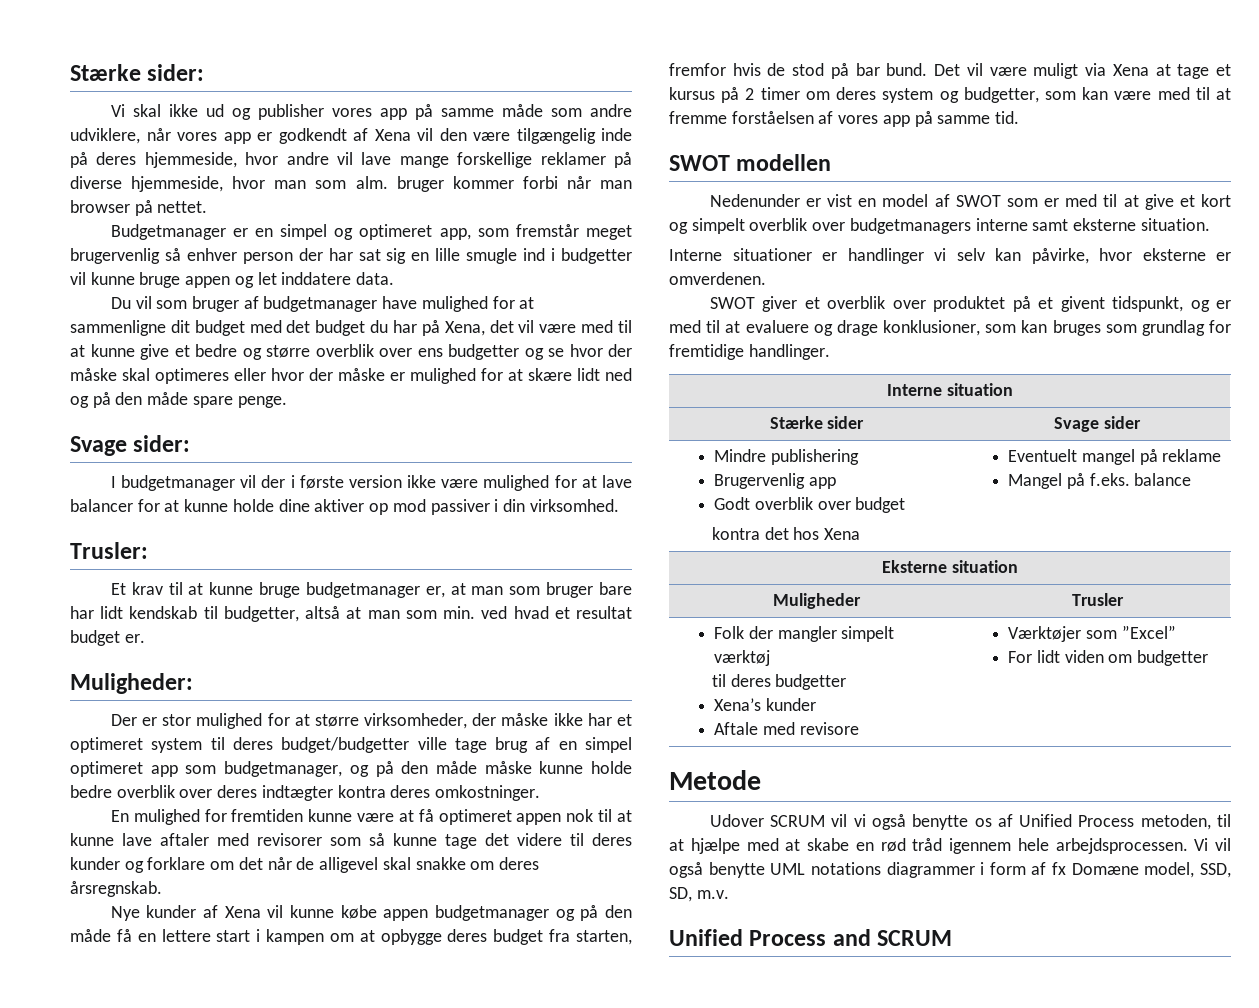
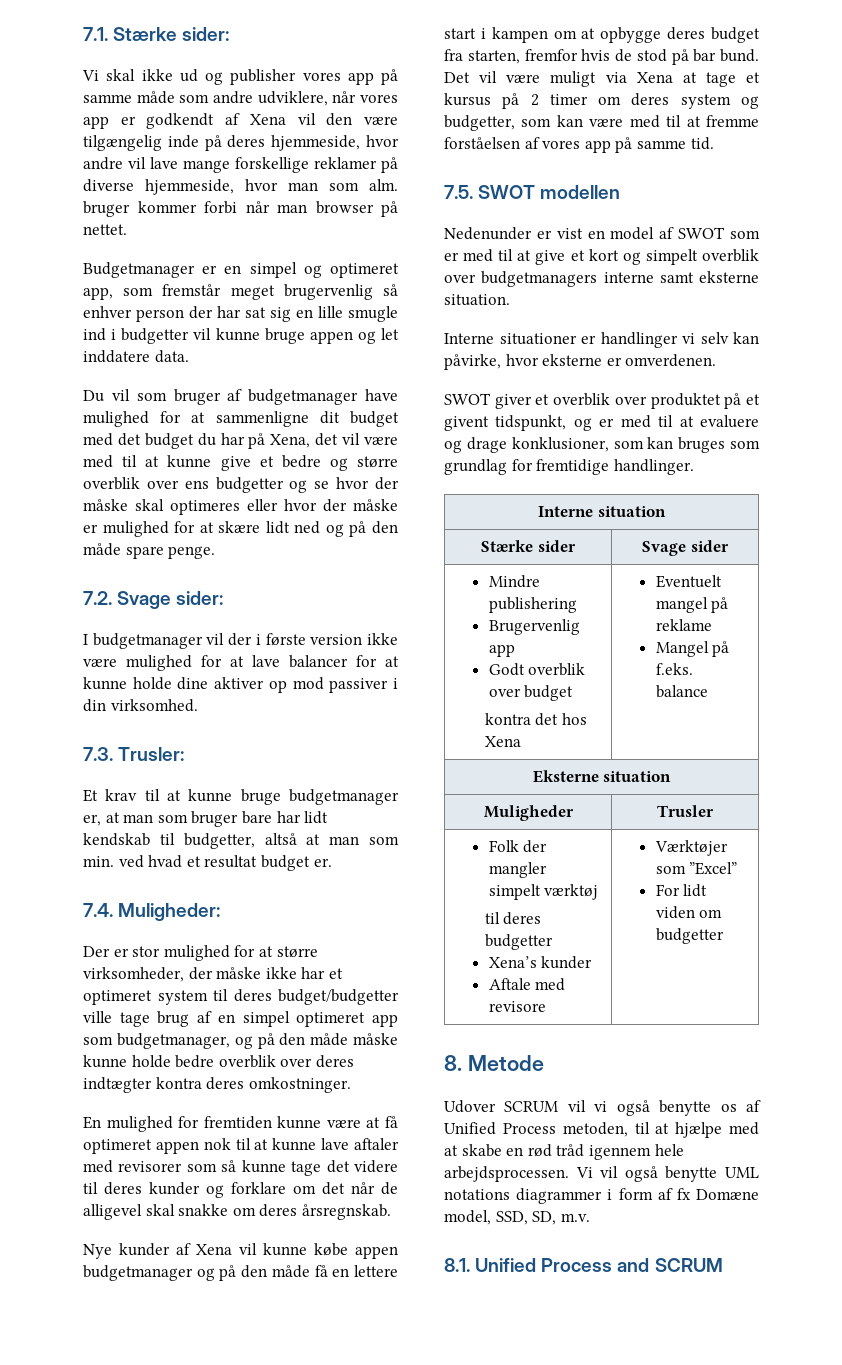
(70, 72) none -> [83,27,108,41] 7.1.
(287, 402) none -> [83,591,112,605] 7.2.
(619, 505) none -> [83,747,113,761] 7.3.
(145, 638) none -> [83,903,113,917] 7.4.
(1020, 117) none -> [444,185,473,199] 7.5.
(1209, 658) none -> [444,1055,462,1071] 8.
(729, 894) none -> [444,1258,470,1272] 8.1.

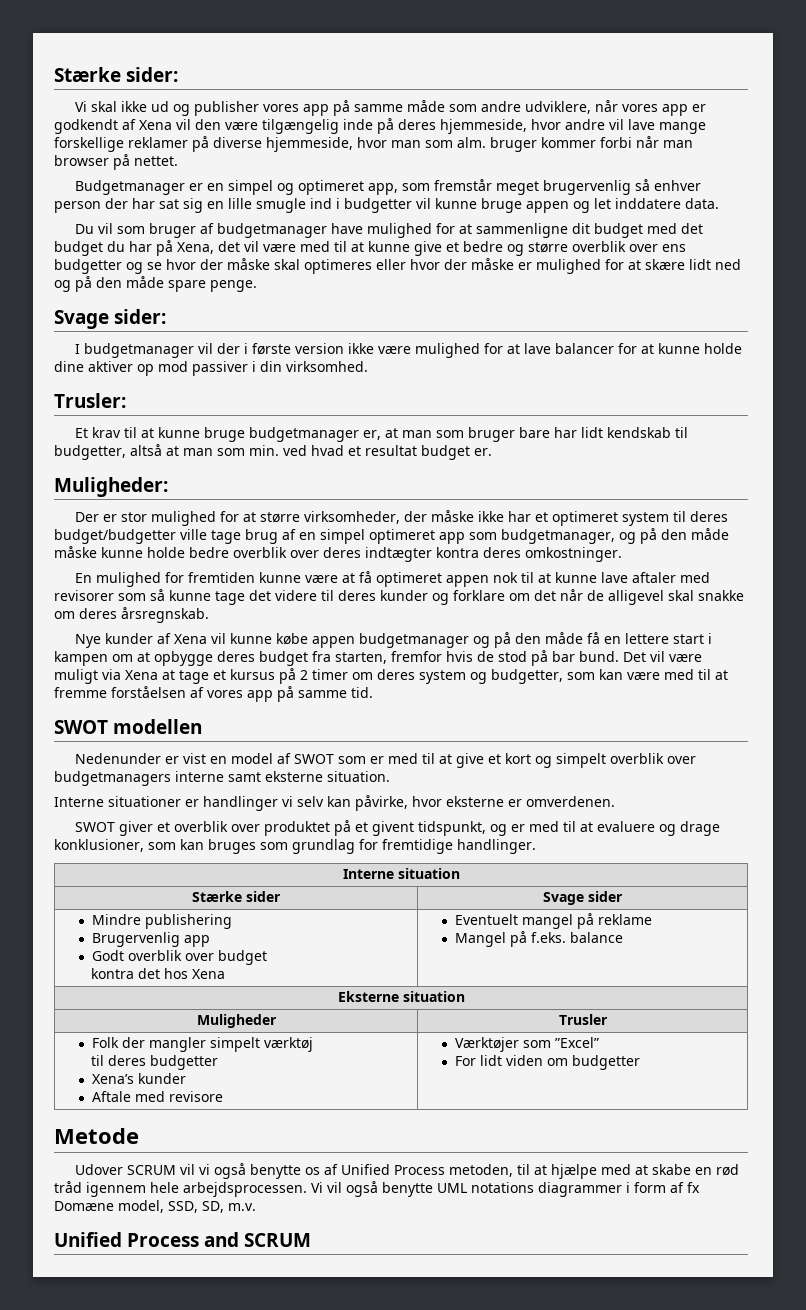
[83,27,108,41] 7.1. -> (54, 74) none
[83,591,112,605] 7.2. -> (257, 286) none
[83,747,113,761] 7.3. -> (368, 366) none
[83,903,113,917] 7.4. -> (492, 452) none
[444,185,473,199] 7.5. -> (373, 692) none
[444,1055,462,1071] 8. -> (640, 1062) none
[444,1258,470,1272] 8.1. -> (256, 1207) none

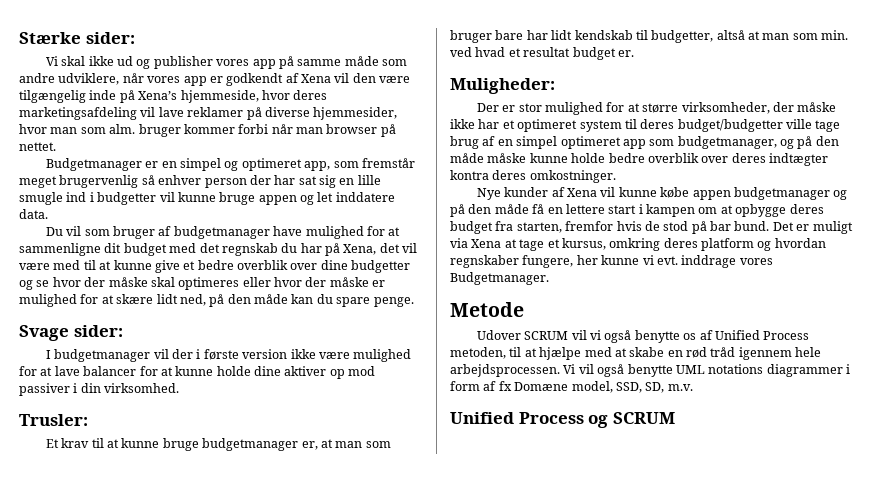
[398,119,706,134] [54,137,124,152] deres hjemmeside, hvor andre vil lave mange forskellige -> [138,90,328,103] [19,107,184,120] Xena’s hjemmeside, hvor deres marketingsafdeling vil lave
[266,137,353,152] hjemmeside, -> [313,107,398,120] hjemmesider,
[54,241,103,256] budget -> [221,243,278,256] regnskab
[507,241,686,256] og større overblik over ens -> [237,260,348,270] overblik over dine
[715,259,741,270] [54,276,164,292] ned og på den måde -> [179,294,333,307] ned, på den måde kan du
[74,571,710,587] [54,589,744,605] [54,607,209,623] // En mulighed for fremtiden kunne være at få optimeret appen nok til at kunne lave aftaler med revisorer som så kunne tage det videre til deres kunder og forklare om det når de alligevel skal snakke om deres årsregnskab. -> (616, 176) none
[650,651,702,662] vil være -> [796,224,810,231] er
[230,668,728,684] [54,686,373,702] [54,719,203,734] [74,753,696,768] [54,771,390,786] [54,795,615,811] [74,820,720,836] [54,839,536,854] [342,868,460,879] [192,891,281,902] [543,891,623,905] [91,914,232,929] [91,932,210,947] [91,950,267,965] [91,968,226,979] [454,913,652,929] [454,931,623,947] [337,991,465,1002] [196,1014,277,1028] [558,1014,608,1025] [91,1037,313,1052] [91,1055,219,1070] [91,1073,186,1084] [91,1091,223,1102] [454,1037,599,1052] [454,1055,640,1070] kursus på 2 timer om deres system og budgetter, som kan være med til at fremme forståelsen af vores app på samme tid. // SWOT modellen // Nedenunder er vist en model af SWOT som er med til at give et kort og simpelt overblik over budgetmanagers interne samt eksterne situation. // Interne situationer er handlinger vi selv kan påvirke, hvor eksterne er omverdenen. // SWOT giver et overblik over produktet på et givent tidspunkt, og er med til at evaluere og drage konklusioner, som kan bruges som grundlag for fremtidige handlinger. // Interne situation // Stærke sider | Svage sider // Mindre publishering // Brugervenlig app // Godt overblik over budget // kontra det hos Xena | Eventuelt mangel på reklame // Mangel på f.eks. balance // Eksterne situation // Muligheder | Trusler // Folk der mangler simpelt værktøj // til deres budgetter // Xena’s kunder // Aftale med revisore | Værktøjer som ”Excel” // For lidt viden om budgetter -> [561,238,826,251] [450,255,773,268] [450,272,549,285] kursus, omkring deres platform og hvordan regnskaber fungere, her kunne vi evt. inddrage vores Budgetmanager.
[204,1232,240,1247] and -> [588,415,609,428] og

